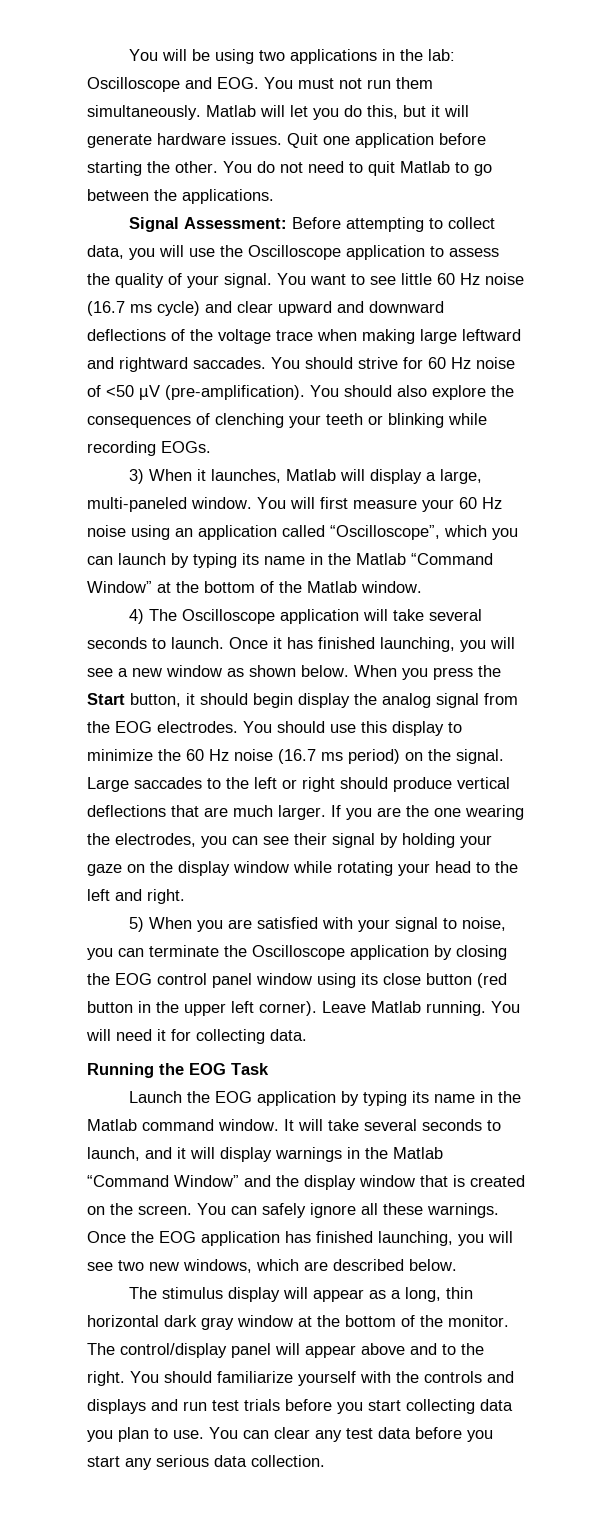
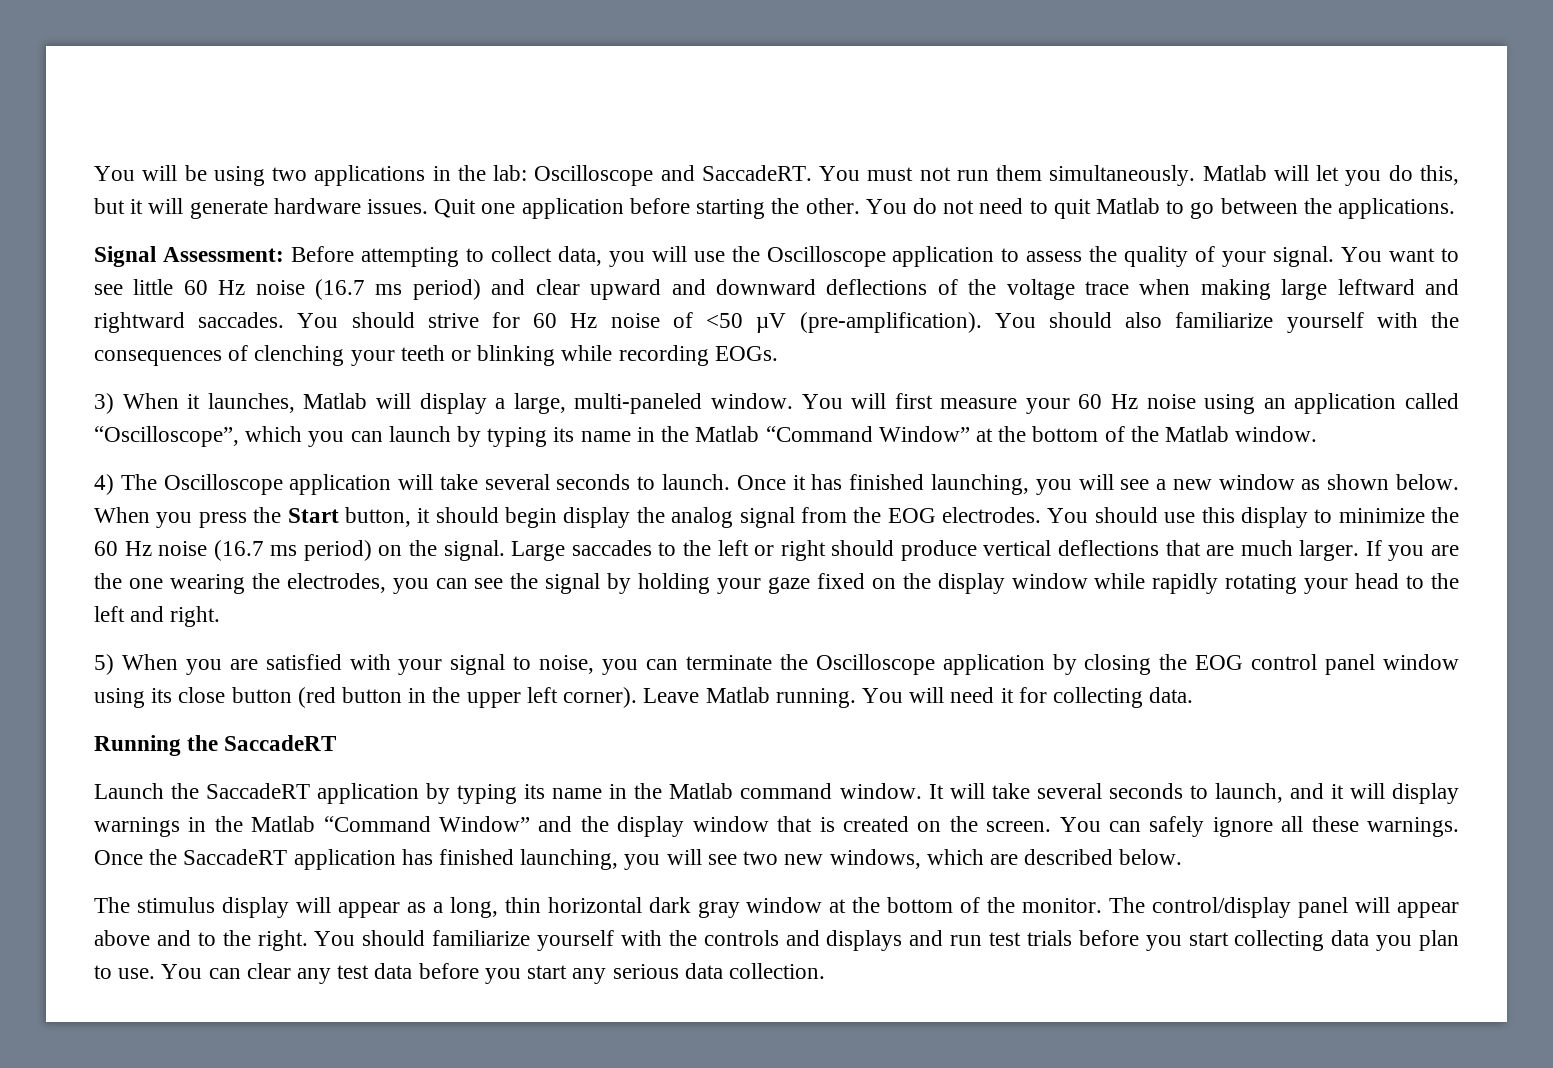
[217,77,259,89] EOG. -> [701,165,812,181] SaccadeRT.
[157,301,200,316] cycle) -> [412,279,481,300] period)
[432,385,486,400] explore -> [1175,312,1418,333] familiarize yourself with
[294,833,327,845] their -> [510,573,539,589] the
(122, 870) none -> [816,573,865,589] fixed
(332, 867) none -> [1152,573,1219,594] rapidly
[189,1063,269,1075] EOG Task -> [224,735,337,751] SaccadeRT
[215,1091,253,1103] EOG -> [206,783,311,799] SaccadeRT
[159,1231,196,1243] EOG -> [183,849,288,865] SaccadeRT

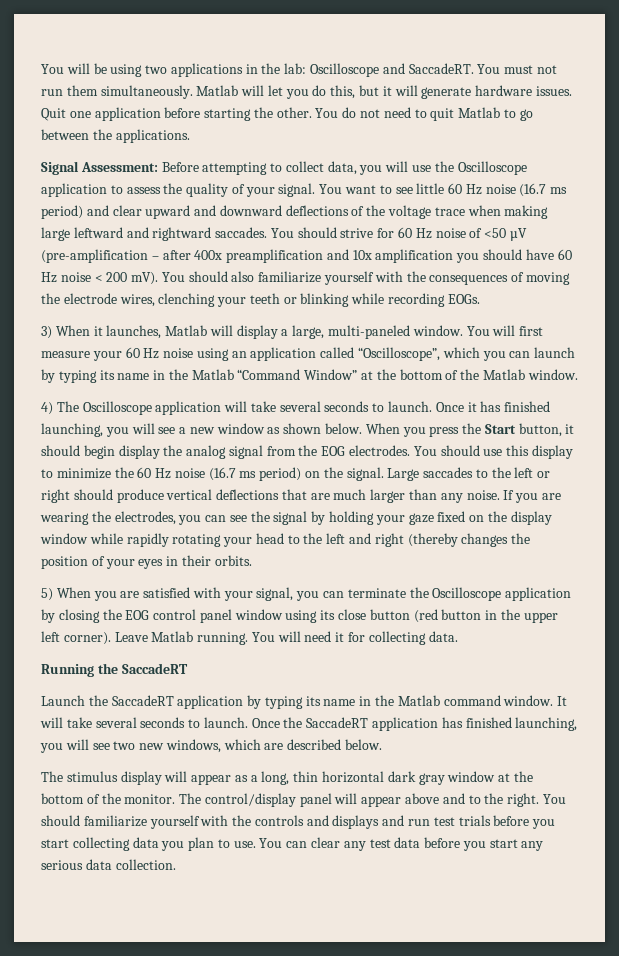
[799,312,982,333] (pre-amplification). -> [41,249,572,263] [41,272,159,285] (pre-amplification – after 400x preamplification and 10x amplification you should have 60 Hz noise < 200 mV).
(249, 353) none -> [525,272,570,285] [41,293,155,307] moving the electrode wires,
[1299,540,1360,561] larger. -> [370,489,500,503] larger than any noise.
[94,573,163,589] the one -> (561, 496) none
[170,606,221,627] right. -> [374,533,531,547] [41,555,252,569] right (thereby changes the position of your eyes in their orbits.
[450,654,595,675] signal to noise, -> [256,587,294,601] signal,
[1214,783,1459,804] [94,816,1459,837] launch, and it will display warnings in the Matlab “Command Window” and the display window that is created on the screen. You can safely ignore all these warnings. -> [203,717,248,728] launch.

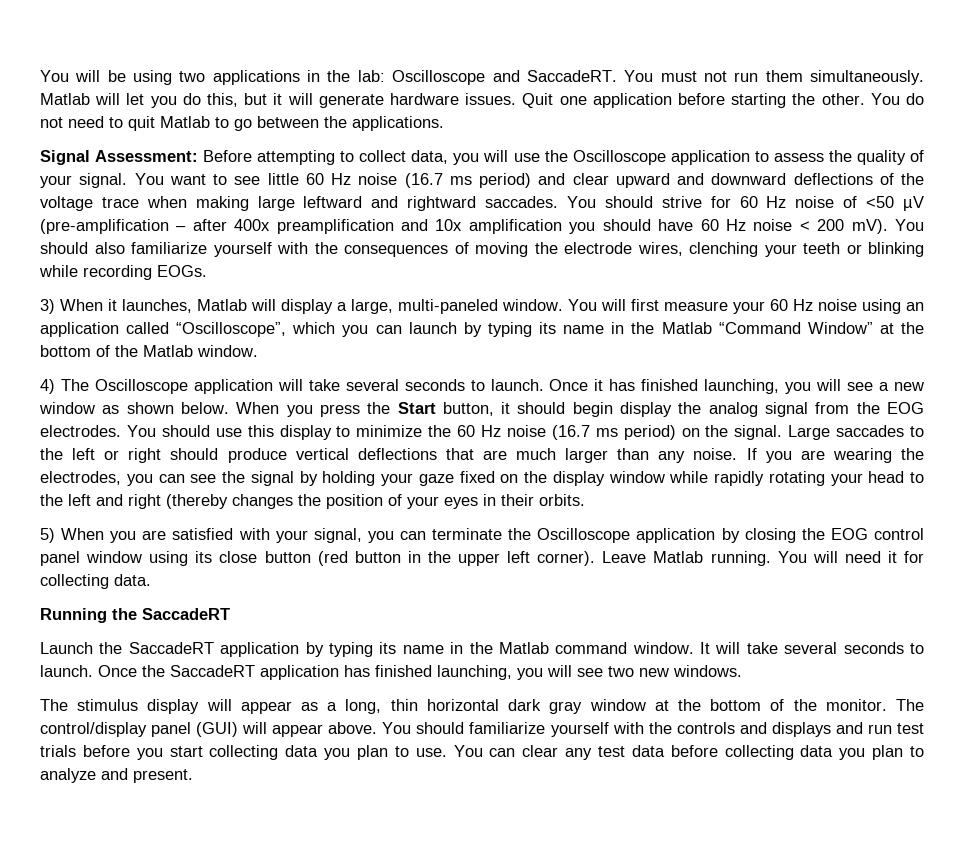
[165,739,383,753] windows, which are described below. -> [673,665,742,677] windows.
[334,793,540,807] will appear above and to the right. -> [196,722,378,737] (GUI) will appear above.
[462,839,544,851] [41,859,176,870] you start any serious data collection. -> [724,745,925,760] [40,768,193,783] collecting data you plan to analyze and present.

